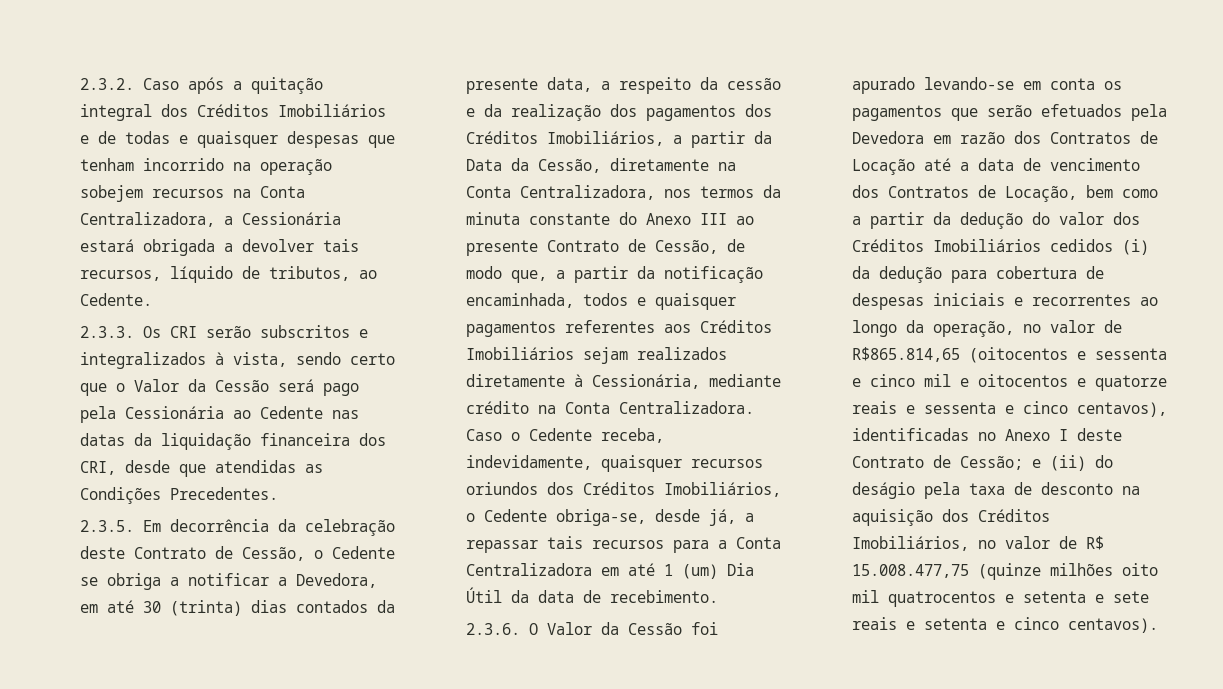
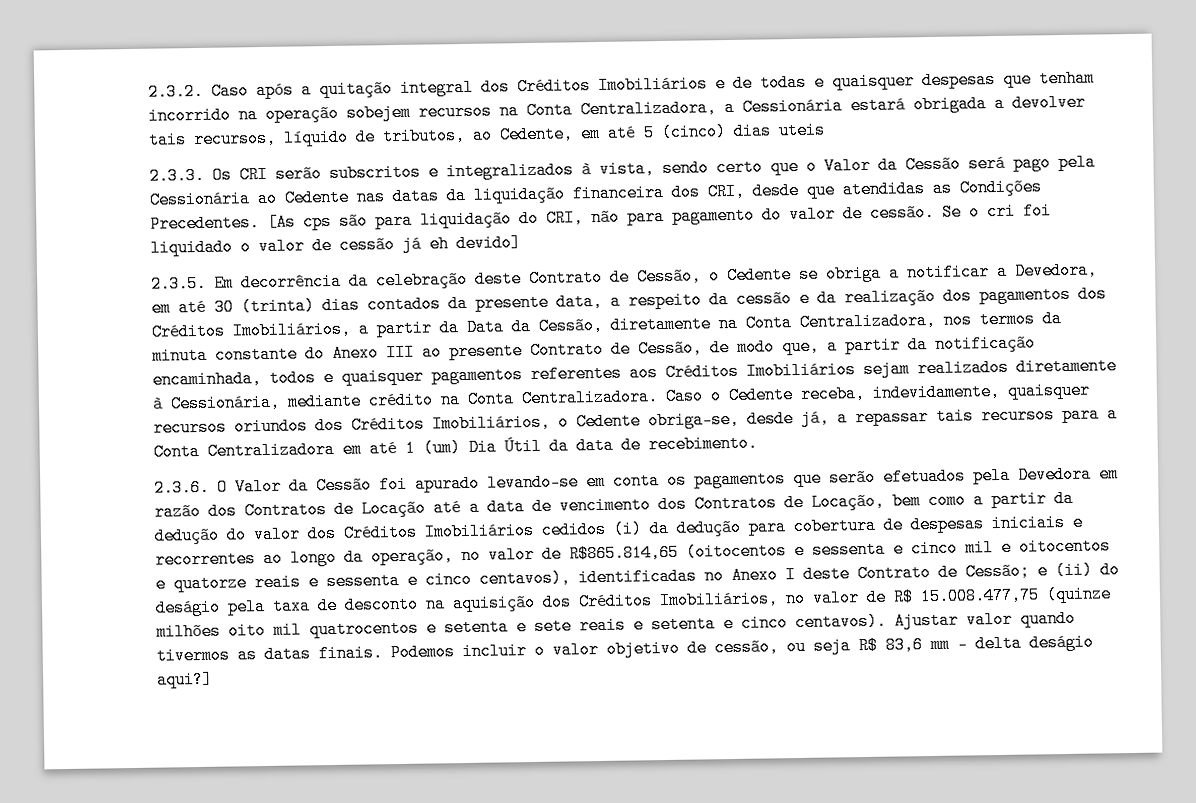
[79,293,152,306] Cedente. -> [499,121,827,144] Cedente, em até 5 (cinco) dias uteis
(278, 493) none -> [267,202,1053,231] [150,234,522,257] [As cps são para liquidação do CRI, não para pagamento do valor de cessão. Se o cri foi liquidado o valor de cessão já eh devido]
(1158, 625) none -> [894,609,1077,630] [156,633,1095,665] [157,670,214,689] Ajustar valor quando tivermos as datas finais. Podemos incluir o valor objetivo de cessão, ou seja R$ 83,6 mm – delta deságio aqui?]

